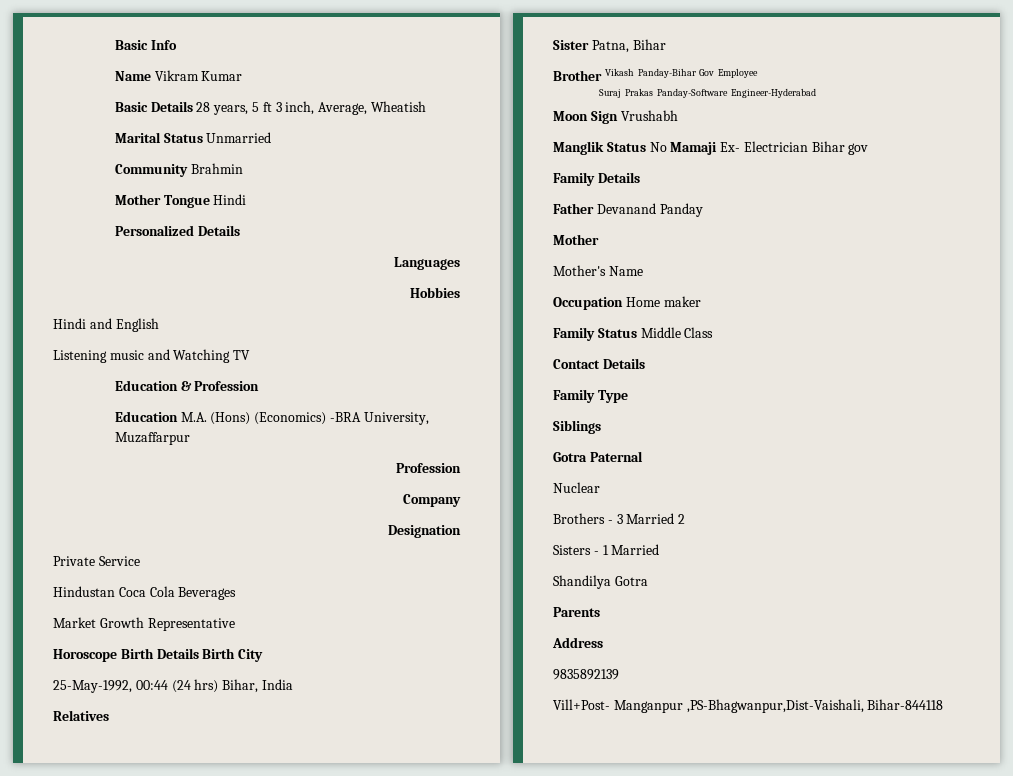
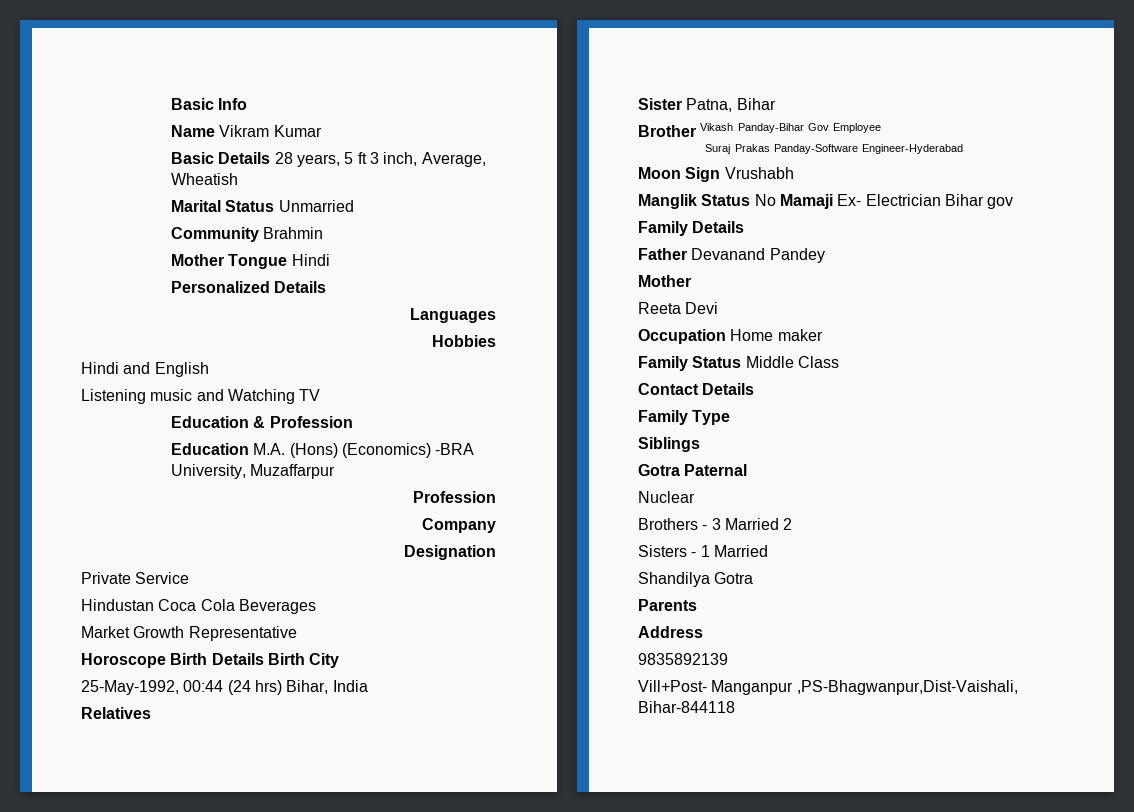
[659,203,703,217] Panday -> [769,248,825,263] Pandey
[553,265,643,276] Mother's Name -> [638,302,719,314] Reeta Devi

